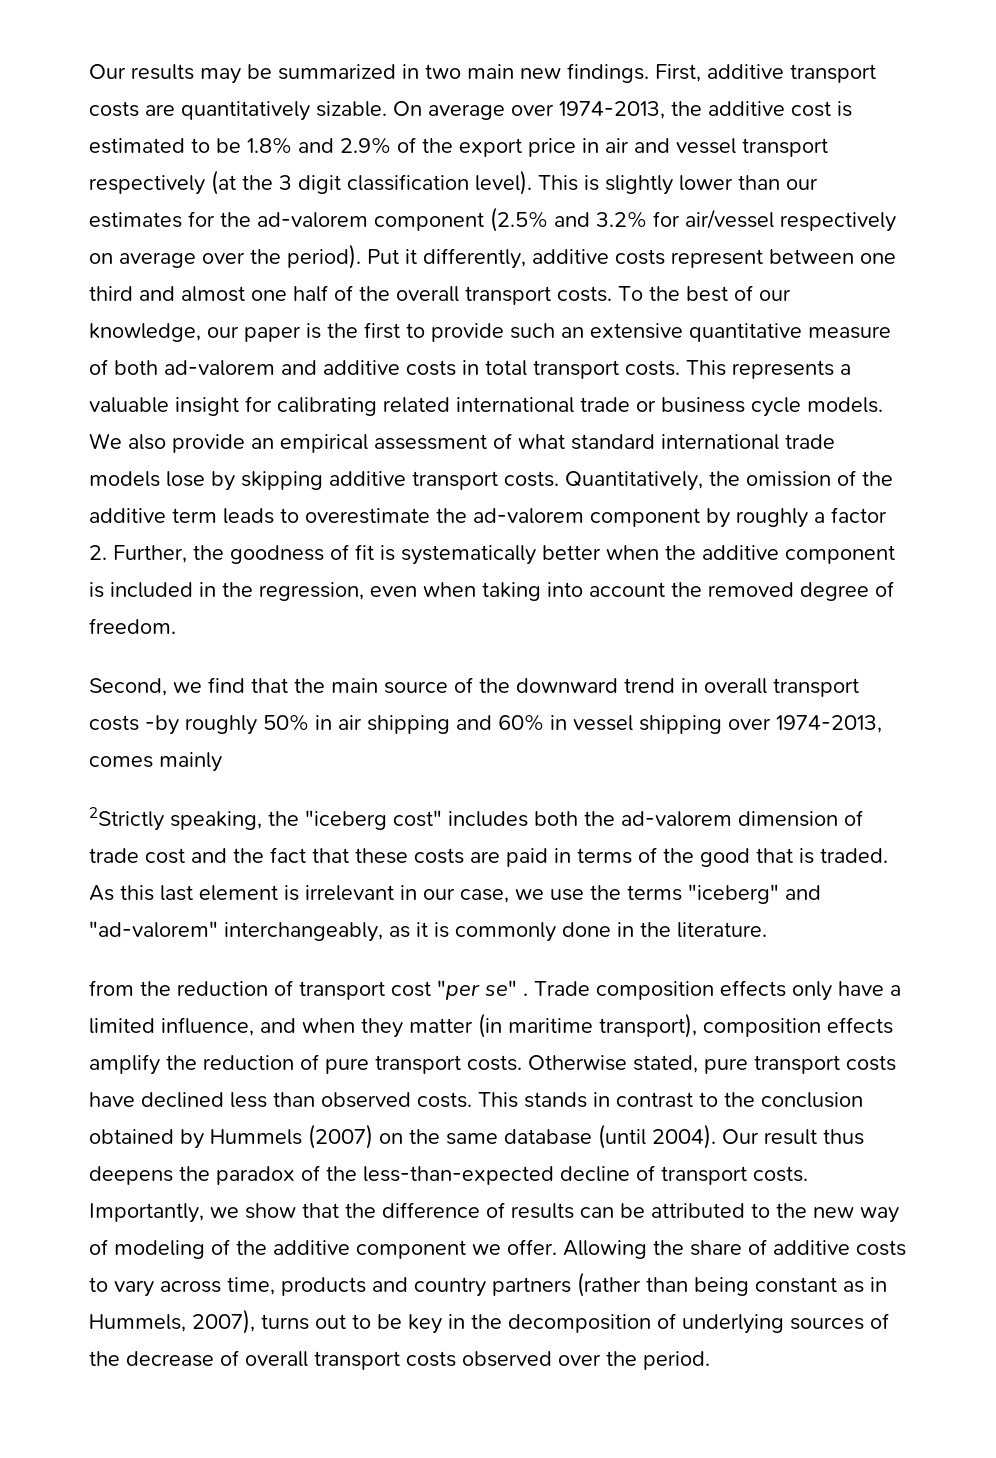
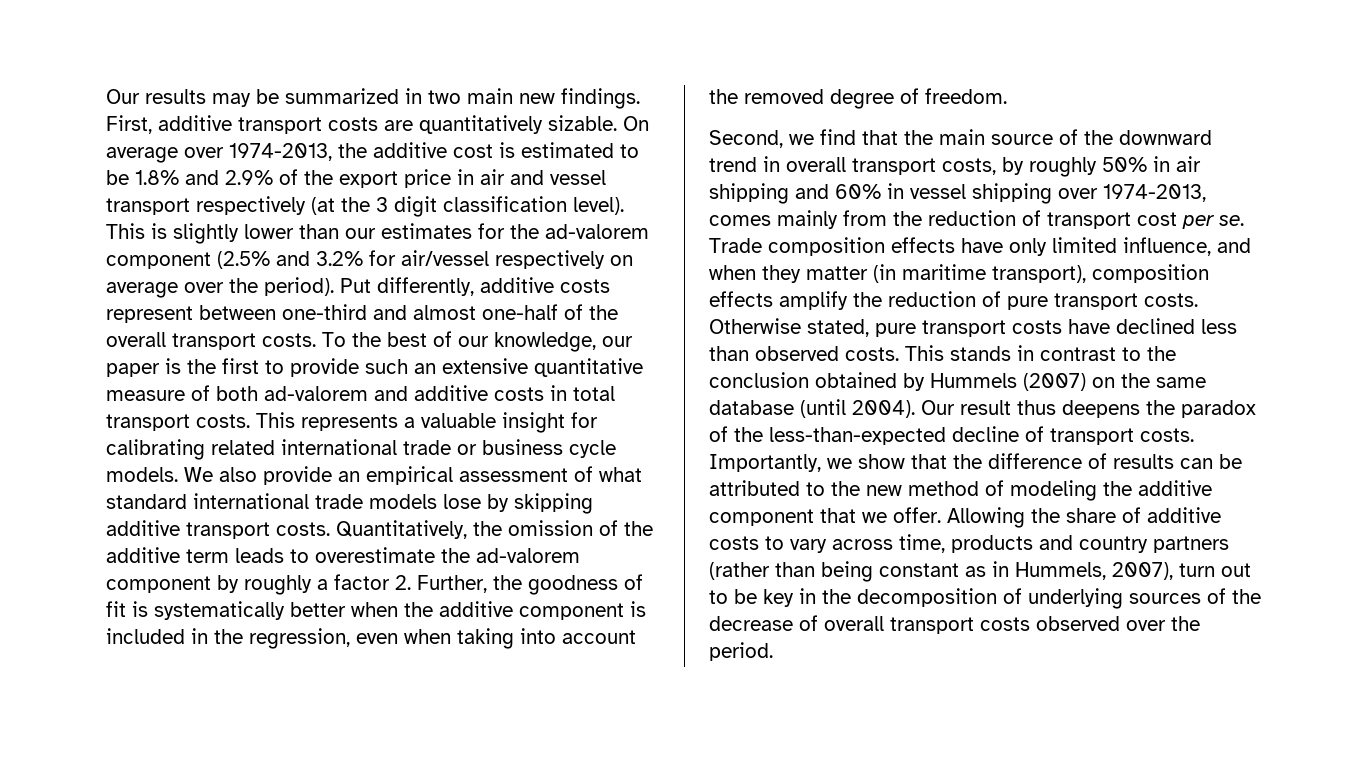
[405,249,417,264] it -> (371, 285) none
[860,253,896,264] [89,285,328,302] one third and almost one half -> [282,304,558,320] one-third and almost one-half
[89,715,179,735] costs -by -> [942,157,1024,175] costs, by
[89,807,863,831] [89,847,888,867] [89,884,821,904] [89,921,767,942] // 2Strictly speaking, the "iceberg cost" includes both the ad-valorem dimension of trade cost and the fact that these costs are paid in terms of the good that is traded. As this last element is irrelevant in our case, we use the terms "iceberg" and "ad-valorem" interchangeably, as it is commonly done in the literature. // -> (838, 219) none
[437,980,901,1001] "per se" . Trade composition effects only have a -> [1182,215,1244,229] [709,237,1047,256] per se. Trade composition effects have only
[860,1207,899,1223] way -> [908,481,979,496] method
[211,1239,466,1259] of the additive component -> [1103,480,1212,496] [709,508,856,526] the additive component that
[261,1314,309,1330] turns -> [1179,563,1215,577] turn

